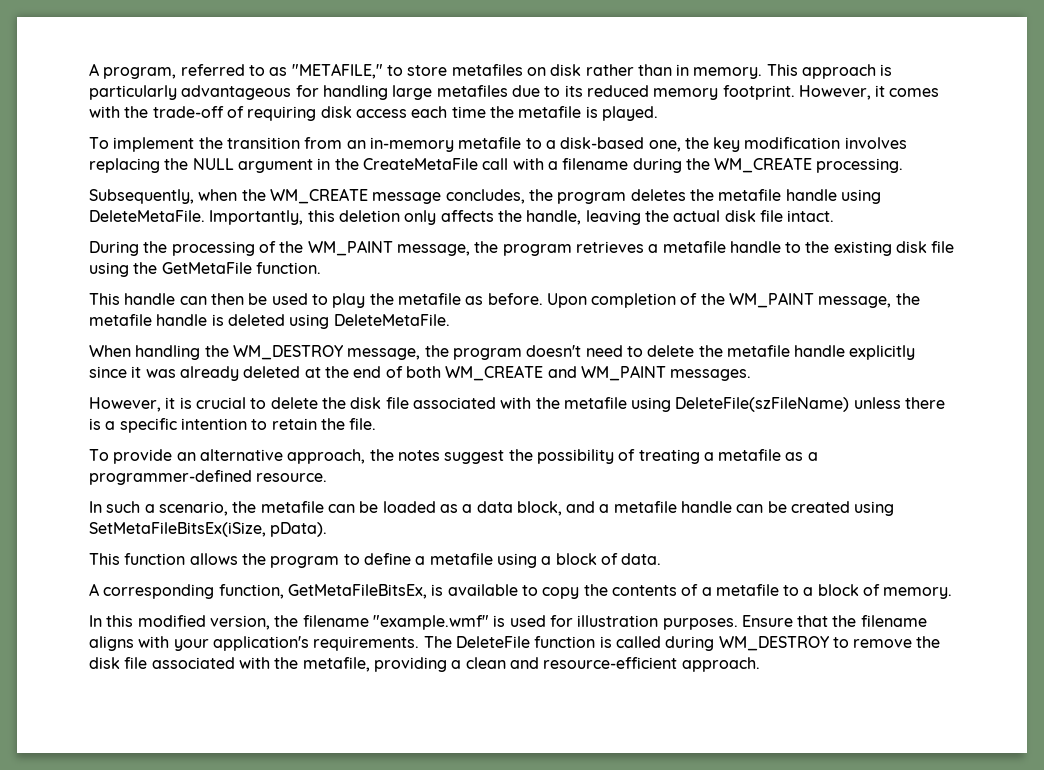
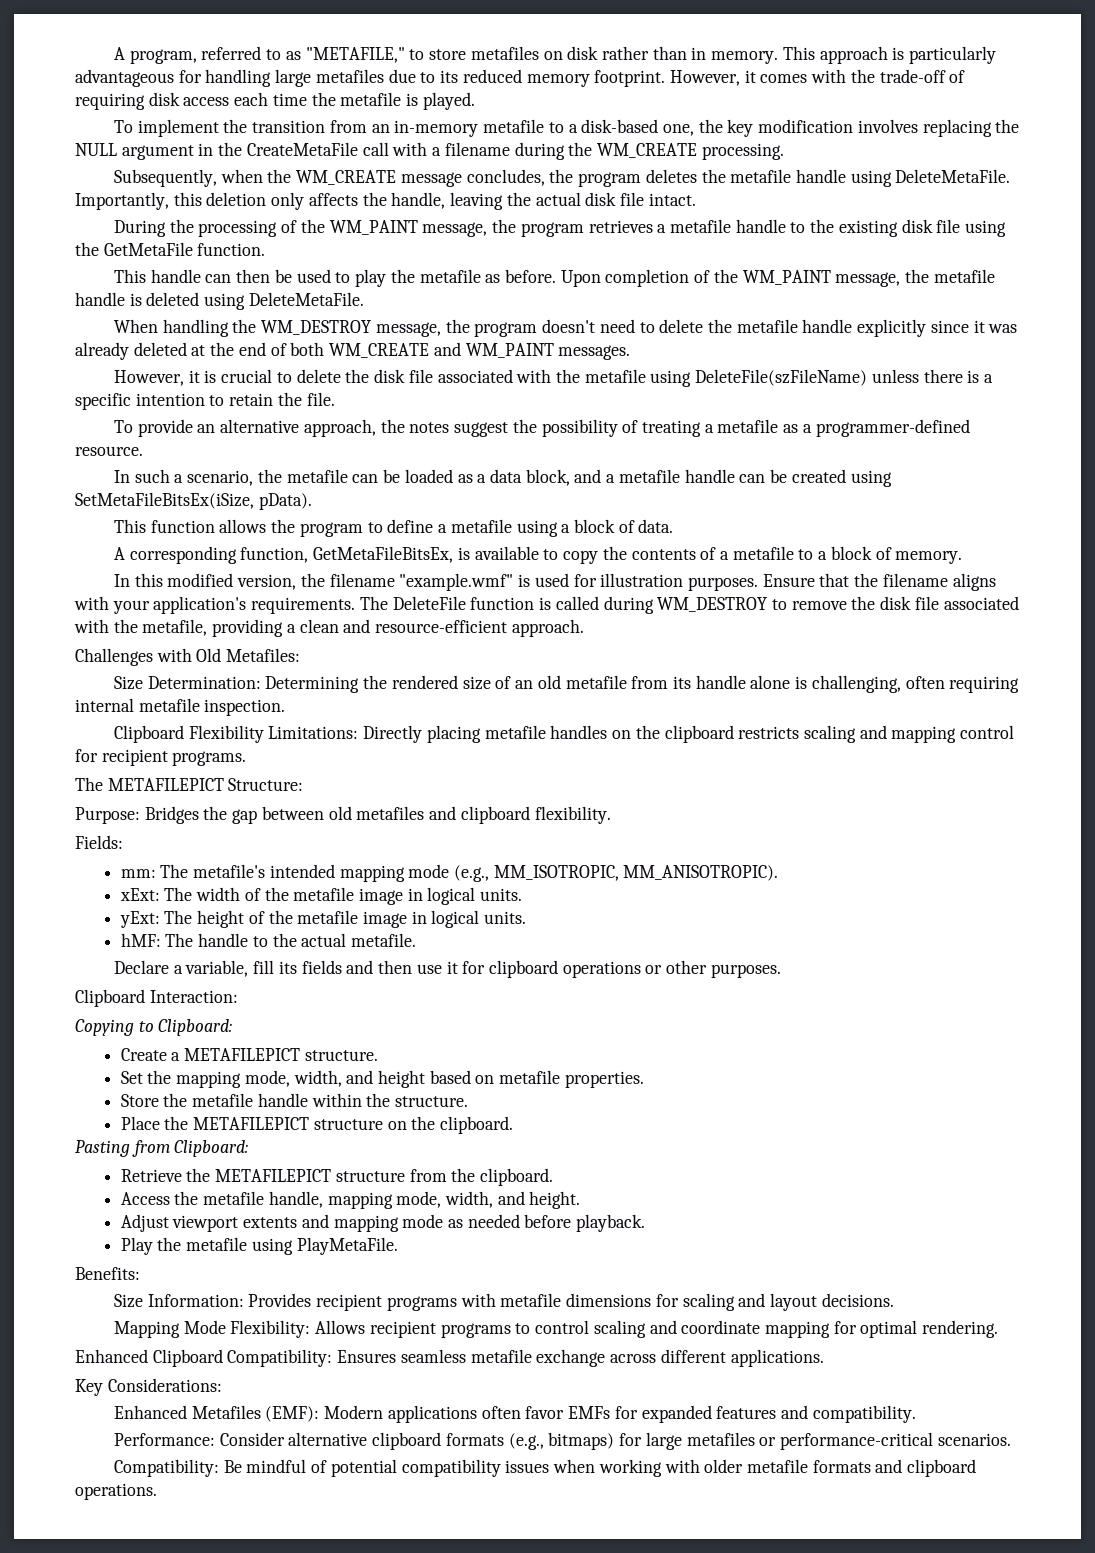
(760, 664) none -> [75,648,301,666] [113,675,1020,693] [75,698,286,716] [113,725,1015,743] [75,749,247,766] [75,777,304,791] [75,806,611,824] [75,835,123,849] [120,864,779,882] [119,887,523,905] [119,910,527,928] [120,933,417,947] [113,960,781,978] [75,989,238,1007] [75,1019,233,1036] [120,1048,378,1061] [120,1070,644,1088] [120,1093,469,1107] [120,1116,514,1134] [75,1140,249,1157] [120,1168,554,1186] [120,1191,581,1209] [120,1214,646,1232] [120,1237,398,1255] [75,1267,140,1280] [113,1293,894,1311] [113,1320,999,1338] [75,1349,824,1367] [75,1378,222,1396] [113,1405,916,1423] [113,1432,1011,1450] [113,1459,977,1477] [75,1483,157,1500] // Challenges with Old Metafiles: // Size Determination: Determining the rendered size of an old metafile from its handle alone is challenging, often requiring internal metafile inspection. // Clipboard Flexibility Limitations: Directly placing metafile handles on the clipboard restricts scaling and mapping control for recipient programs. // The METAFILEPICT Structure: // Purpose: Bridges the gap between old metafiles and clipboard flexibility. // Fields: // mm: The metafile's intended mapping mode (e.g., MM_ISOTROPIC, MM_ANISOTROPIC). // xExt: The width of the metafile image in logical units. // yExt: The height of the metafile image in logical units. // hMF: The handle to the actual metafile. // Declare a variable, fill its fields and then use it for clipboard operations or other purposes. // Clipboard Interaction: // Copying to Clipboard: // Create a METAFILEPICT structure. // Set the mapping mode, width, and height based on metafile properties. // Store the metafile handle within the structure. // Place the METAFILEPICT structure on the clipboard. // Pasting from Clipboard: // Retrieve the METAFILEPICT structure from the clipboard. // Access the metafile handle, mapping mode, width, and height. // Adjust viewport extents and mapping mode as needed before playback. // Play the metafile using PlayMetaFile. // Benefits: // Size Information: Provides recipient programs with metafile dimensions for scaling and layout decisions. // Mapping Mode Flexibility: Allows recipient programs to control scaling and coordinate mapping for optimal rendering. // Enhanced Clipboard Compatibility: Ensures seamless metafile exchange across different applications. // Key Considerations: // Enhanced Metafiles (EMF): Modern applications often favor EMFs for expanded features and compatibility. // Performance: Consider alternative clipboard formats (e.g., bitmaps) for large metafiles or performance-critical scenarios. // Compatibility: Be mindful of potential compatibility issues when working with older metafile formats and clipboard operations.

